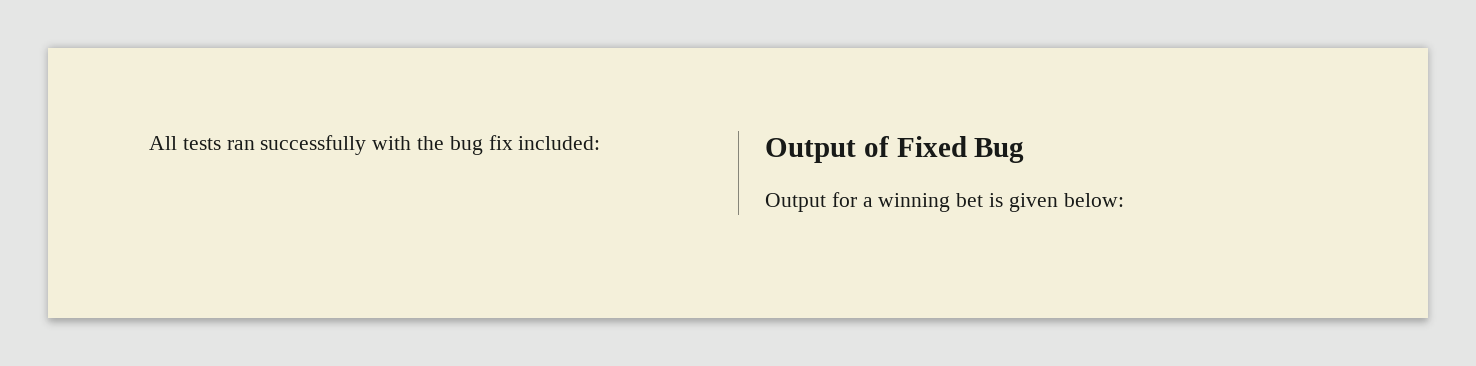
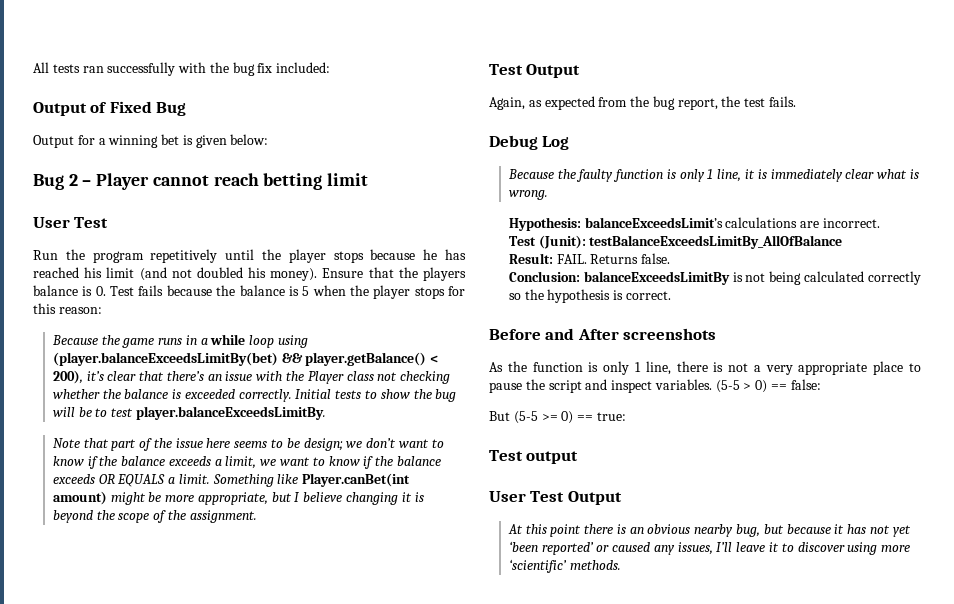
(1124, 200) none -> [33,173,369,190] [33,217,109,228] [33,249,467,263] [33,267,466,281] [33,285,465,299] [33,303,102,314] [51,334,309,348] [52,352,439,366] [52,370,451,384] [52,389,457,402] [52,406,326,420] [52,438,444,451] [52,456,441,469] [52,473,411,487] [52,491,424,505] [52,510,257,523] [489,64,581,78] [489,96,797,110] [489,135,570,150] [507,169,919,182] [508,190,548,200] [508,217,880,231] [508,235,843,249] [508,253,671,264] [508,271,921,285] [508,289,671,303] [489,328,717,340] [489,361,921,375] [489,379,821,393] [489,411,626,424] [489,450,579,464] [489,491,622,505] [507,524,911,537] [508,541,911,555] [508,559,621,573] // Bug 2 – Player cannot reach betting limit // User Test // Run the program repetitively until the player stops because he has reached his limit (and not doubled his money). Ensure that the players balance is 0. Test fails because the balance is 5 when the player stops for this reason: // Because the game runs in a while loop using (player.balanceExceedsLimitBy(bet) && player.getBalance() < 200), it’s clear that there’s an issue with the Player class not checking whether the balance is exceeded correctly. Initial tests to show the bug will be to test player.balanceExceedsLimitBy. // Note that part of the issue here seems to be design; we don’t want to know if the balance exceeds a limit, we want to know if the balance exceeds OR EQUALS a limit. Something like Player.canBet(int amount) might be more appropriate, but I believe changing it is beyond the scope of the assignment. // Test Output // Again, as expected from the bug report, the test fails. // Debug Log // Because the faulty function is only 1 line, it is immediately clear what is wrong. // Hypothesis: balanceExceedsLimit’s calculations are incorrect. // Test (Junit): testBalanceExceedsLimitBy_AllOfBalance // Result: FAIL. Returns false. // Conclusion: balanceExceedsLimitBy is not being calculated correctly so the hypothesis is correct. // Before and After screenshots // As the function is only 1 line, there is not a very appropriate place to pause the script and inspect variables. (5-5 > 0) == false: // But (5-5 >= 0) == true: // Test output // User Test Output // At this point there is an obvious nearby bug, but because it has not yet ‘been reported’ or caused any issues, I’ll leave it to discover using more ‘scientific’ methods.

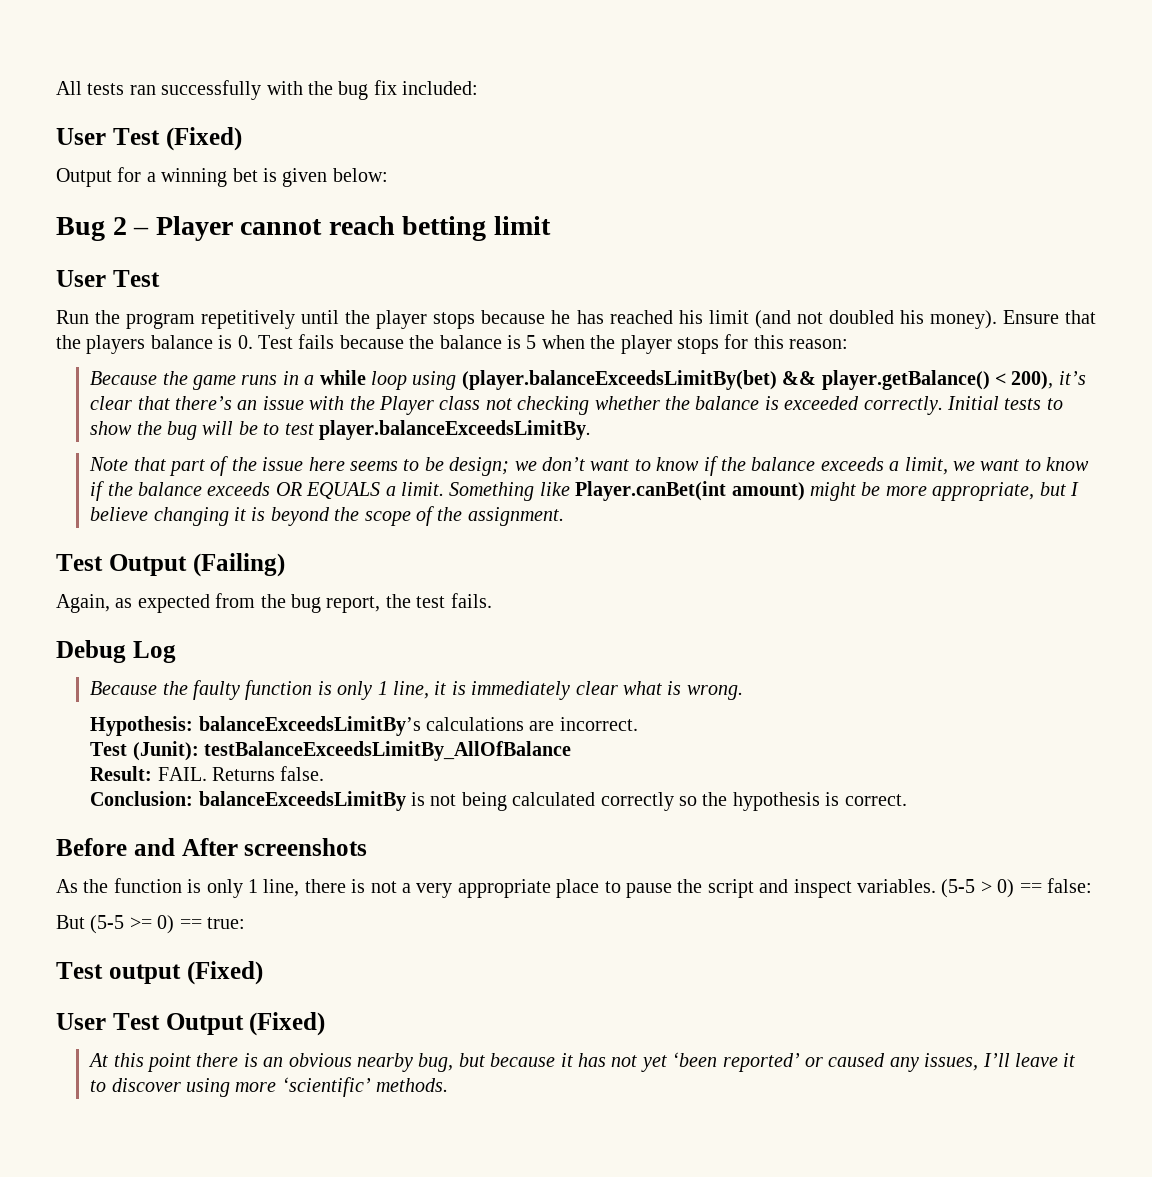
[33,101,187,116] Output of Fixed Bug -> [56,127,242,151] User Test (Fixed)
(581, 71) none -> [192,553,285,577] (Failing)
[584,217,723,228] balanceExceedsLimit’s -> [198,716,421,736] balanceExceedsLimitBy’s
(579, 457) none -> [186,961,263,985] (Fixed)
(622, 498) none -> [249,1012,326,1036] (Fixed)

